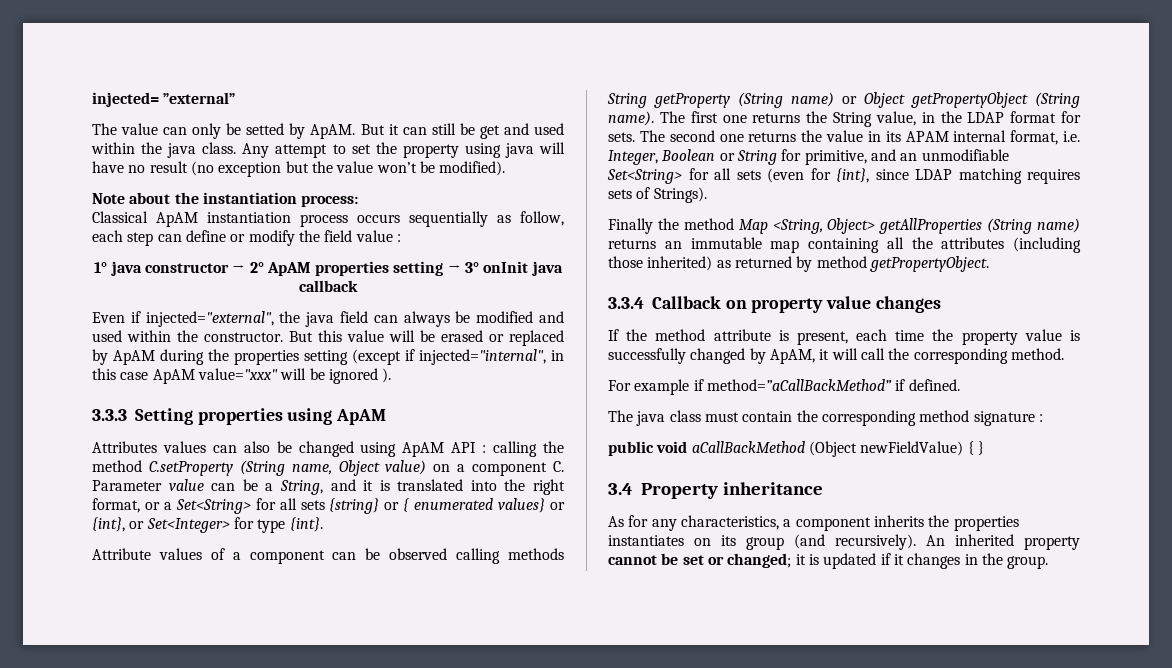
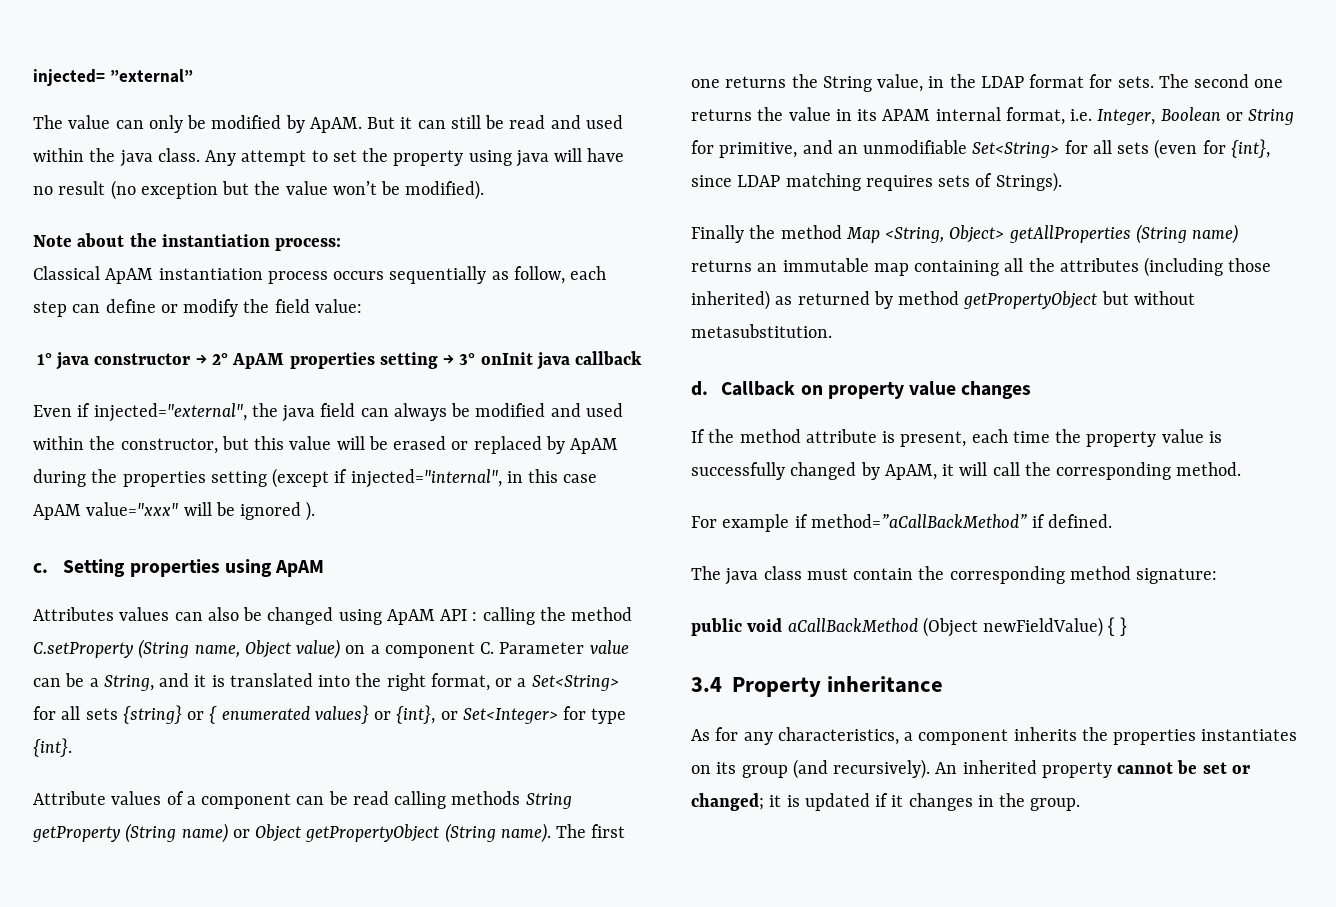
[246,123,285,135] setted -> [211,115,282,129] modified
[479,125,500,139] get -> [509,115,546,129] read
[355,230,401,242] value : -> [314,299,362,313] value:
[204,331,313,342] constructor. But -> [120,436,249,454] constructor, but
[92,409,127,421] 3.3.3 -> [33,563,48,573] c.
[389,548,448,560] observed -> [352,791,389,805] read
[869,256,989,272] [608,297,644,309] getPropertyObject. // 3.3.4 -> [963,291,1195,309] [691,324,832,338] [691,381,708,396] getPropertyObject but without metasubstitution. // d.
[973,411,1043,426] signature : -> [1136,568,1218,584] signature:

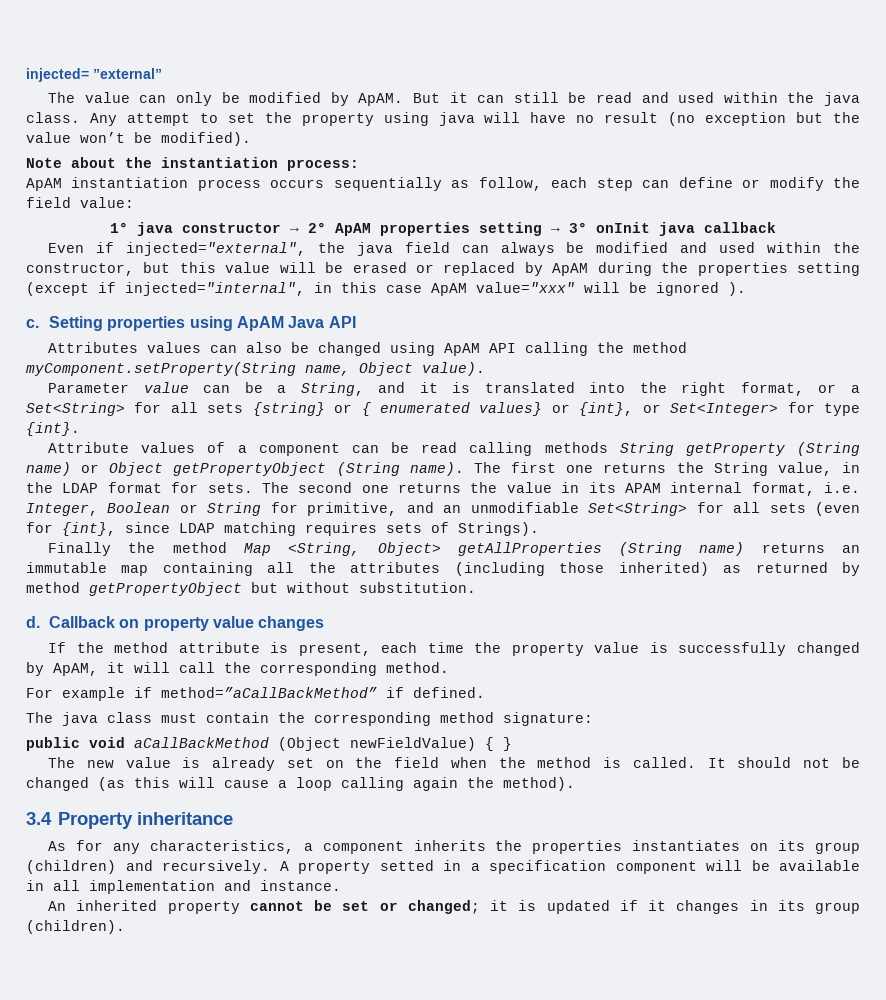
[33,266,100,280] Classical -> (359, 165) none
(325, 568) none -> [288,316,356,328] Java API
[472,612,478,621] : -> (517, 348) none
[33,639,495,659] C.setProperty (String name, Object value) on a component C. -> [26,362,485,376] myComponent.setProperty(String name, Object value). //
[691,324,832,338] metasubstitution. -> [359,582,476,593] substitution.
(1127, 626) none -> [48,757,861,771] [26,777,575,791] // The new value is already set on the field when the method is called. It should not be changed (as this will cause a loop calling again the method).
[792,759,931,779] (and recursively). -> [26,860,860,874] [26,880,341,894] (children) and recursively. A property setted in a specification component will be available in all implementation and instance. //
[999,793,1081,811] the group. -> [777,900,861,914] [26,920,125,934] its group (children).

